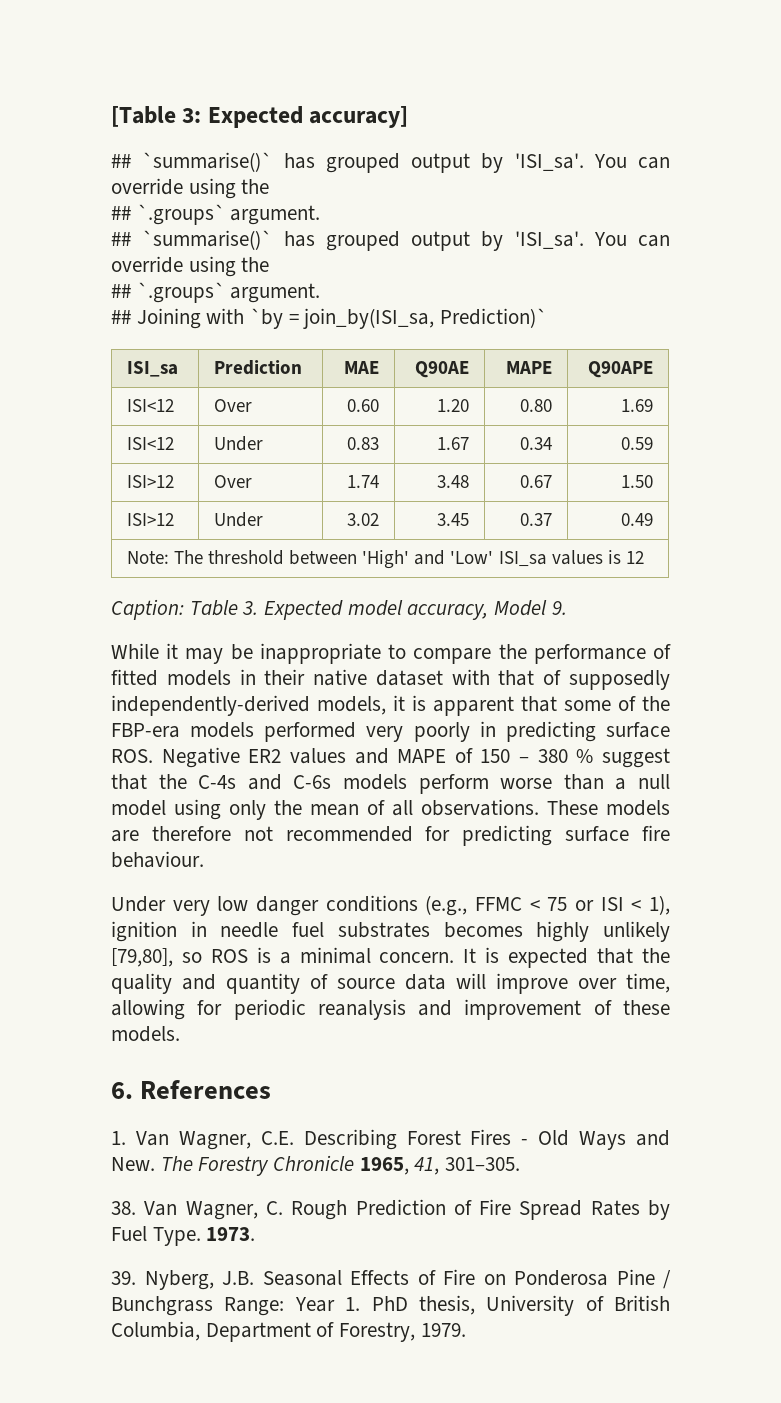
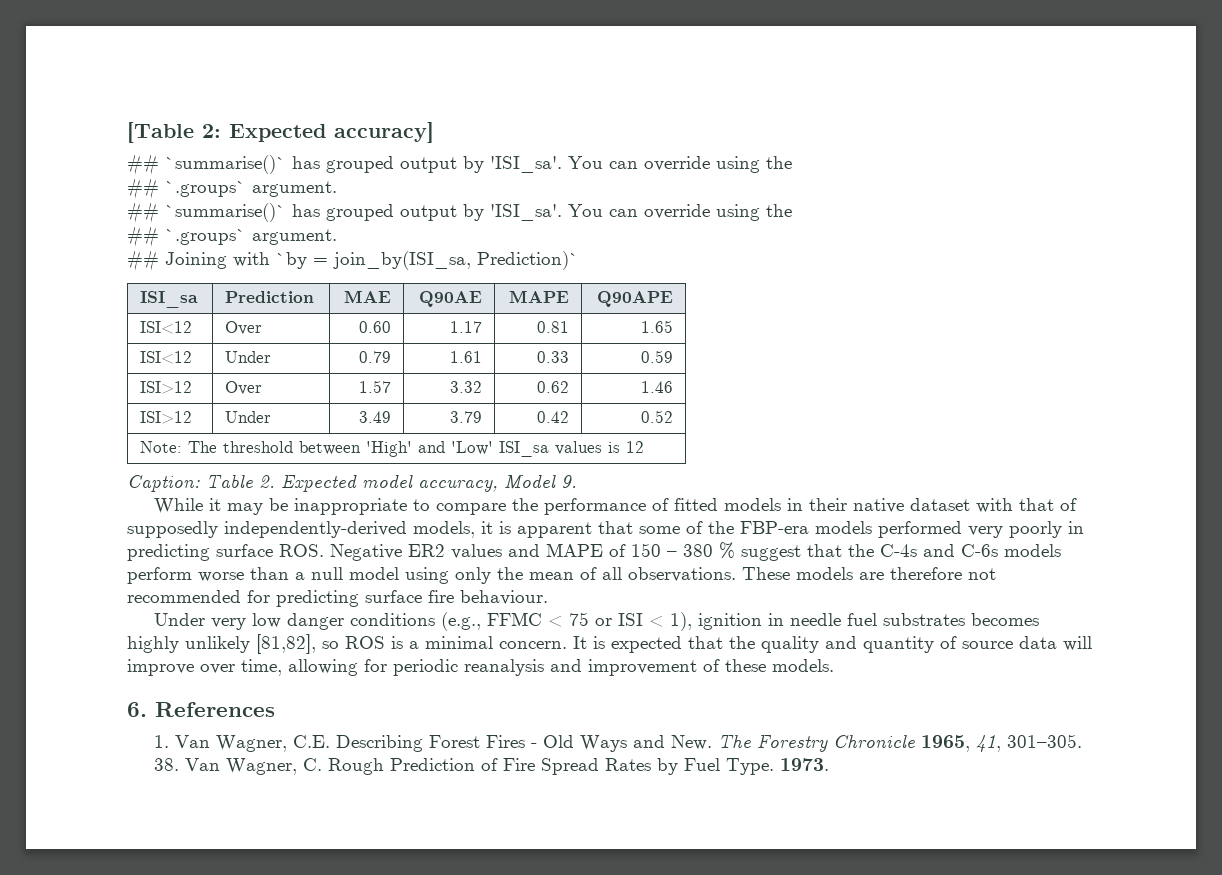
[182,108,202,123] 3: -> [202,124,221,138] 2:
[437,399,470,412] [520,399,553,412] [621,399,654,412] 1.20 | 0.80 | 1.69 -> [449,321,482,333] [536,321,569,333] [640,320,673,333] 1.17 | 0.81 | 1.65
[347,437,380,450] [437,437,470,450] [520,437,553,450] 0.83 | 1.67 | 0.34 -> [358,351,391,363] [449,351,482,363] [536,351,569,363] 0.79 | 1.61 | 0.33
[347,475,380,488] [437,475,470,488] [520,475,553,488] [621,475,654,488] [126,513,174,526] [213,512,263,527] [347,513,380,526] [437,513,470,526] [520,513,553,526] [621,513,654,526] 1.74 | 3.48 | 0.67 | 1.50 // ISI>12 | Under | 3.02 | 3.45 | 0.37 | 0.49 -> [358,380,391,393] [449,381,482,393] [536,381,569,393] [640,381,673,393] [140,411,193,424] [225,411,272,423] [358,411,391,423] [449,411,482,423] [536,411,569,423] [640,410,673,423] 1.57 | 3.32 | 0.62 | 1.46 // ISI>12 | Under | 3.49 | 3.79 | 0.42 | 0.52
[242,601,259,615] 3. -> [259,475,275,488] 2.
[111,948,173,967] [79,80], -> [256,634,316,654] [81,82],
[111,1269,671,1290] [111,1295,670,1316] [111,1321,466,1342] // 39. Nyberg, J.B. Seasonal Effects of Fire on Ponderosa Pine / Bunchgrass Range: Year 1. PhD thesis, University of British Columbia, Department of Forestry, 1979. -> (830, 764) none

